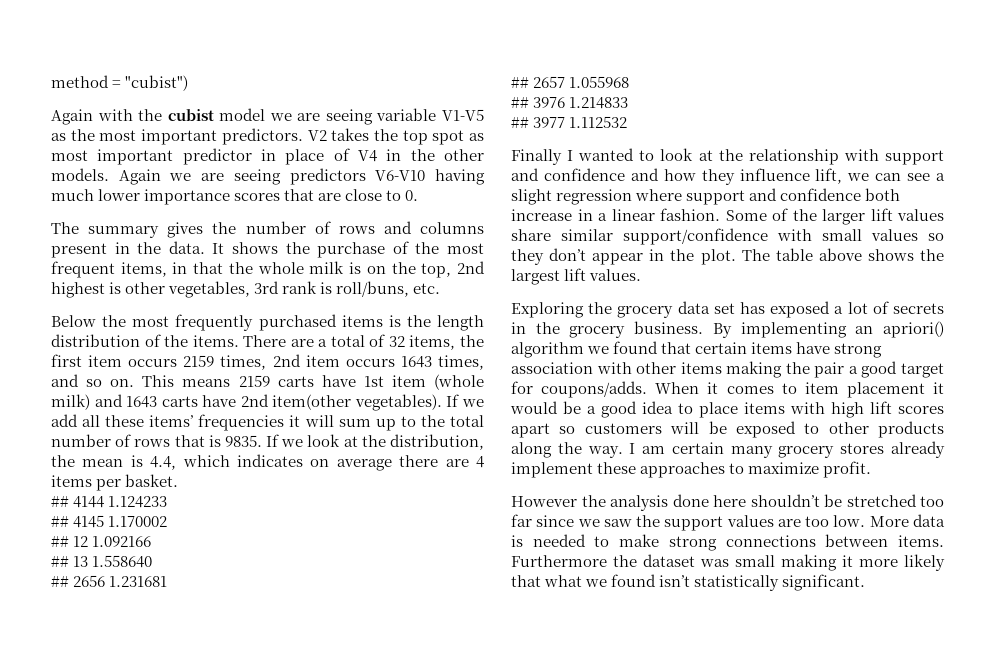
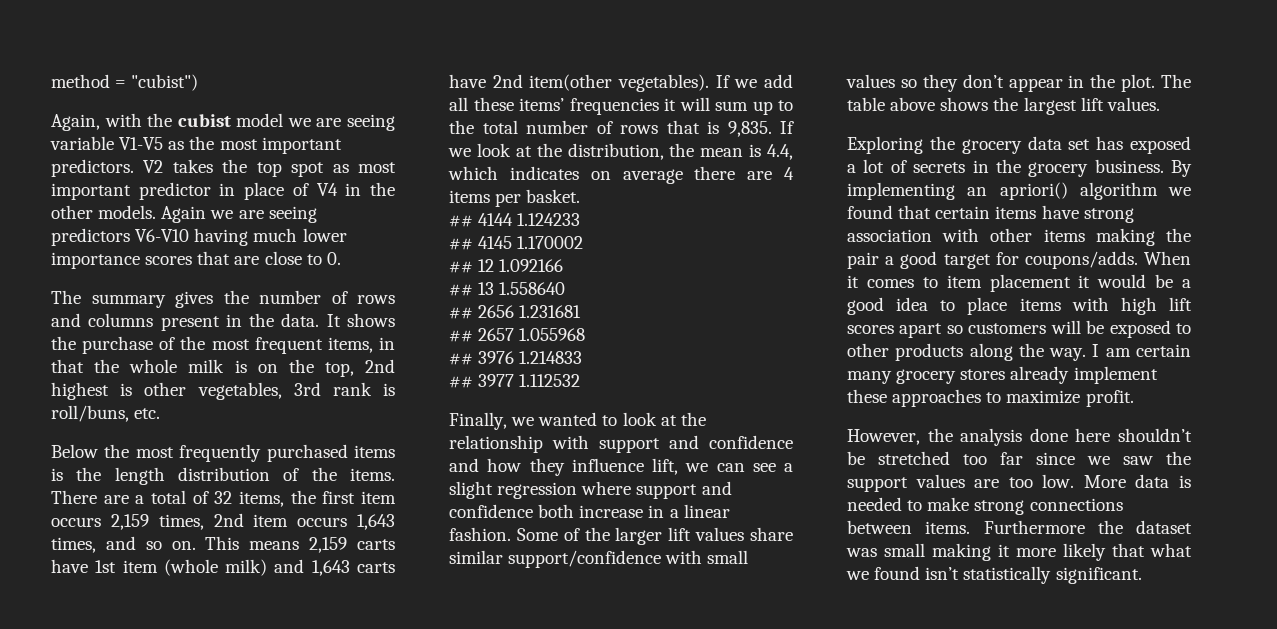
[51,109,93,125] Again -> [51,114,100,131] Again,
[183,355,215,367] 2159 -> [110,514,149,530] 2,159
[400,356,432,368] 1643 -> [356,514,395,530] 1,643
[238,375,270,387] 2159 -> [309,537,348,553] 2,159
[126,396,158,408] 1643 -> [311,560,350,576] 1,643
[224,435,262,447] 9835. -> [727,121,772,137] 9,835.
[511,149,574,165] Finally I -> [449,412,535,430] Finally, we
[511,496,577,507] However -> [847,429,920,445] However,

